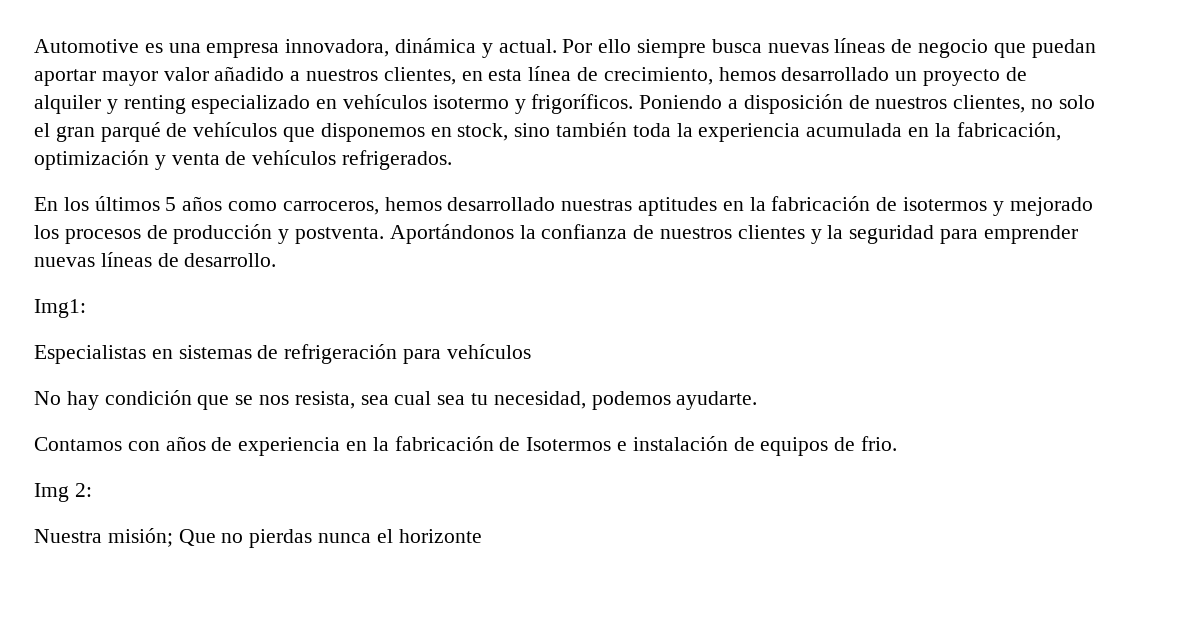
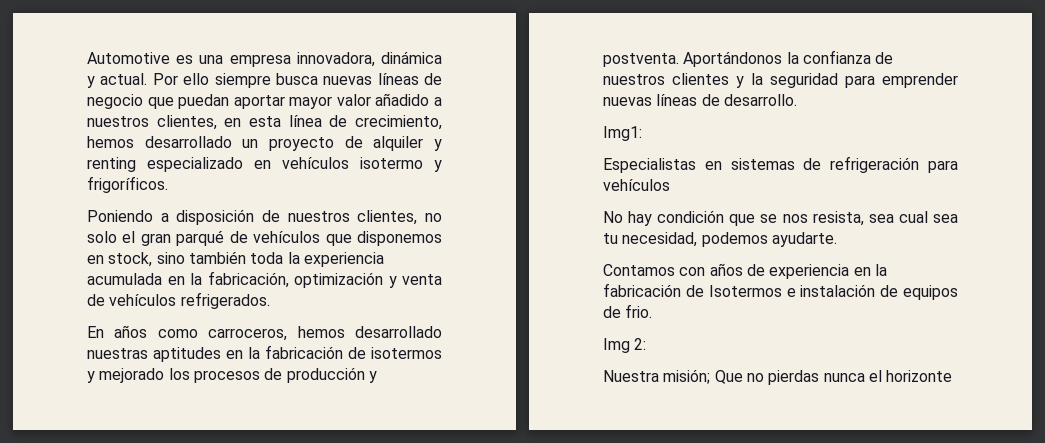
(634, 104) none -> (168, 184) //
[63,196,177,211] los últimos 5 -> (104, 332) none

